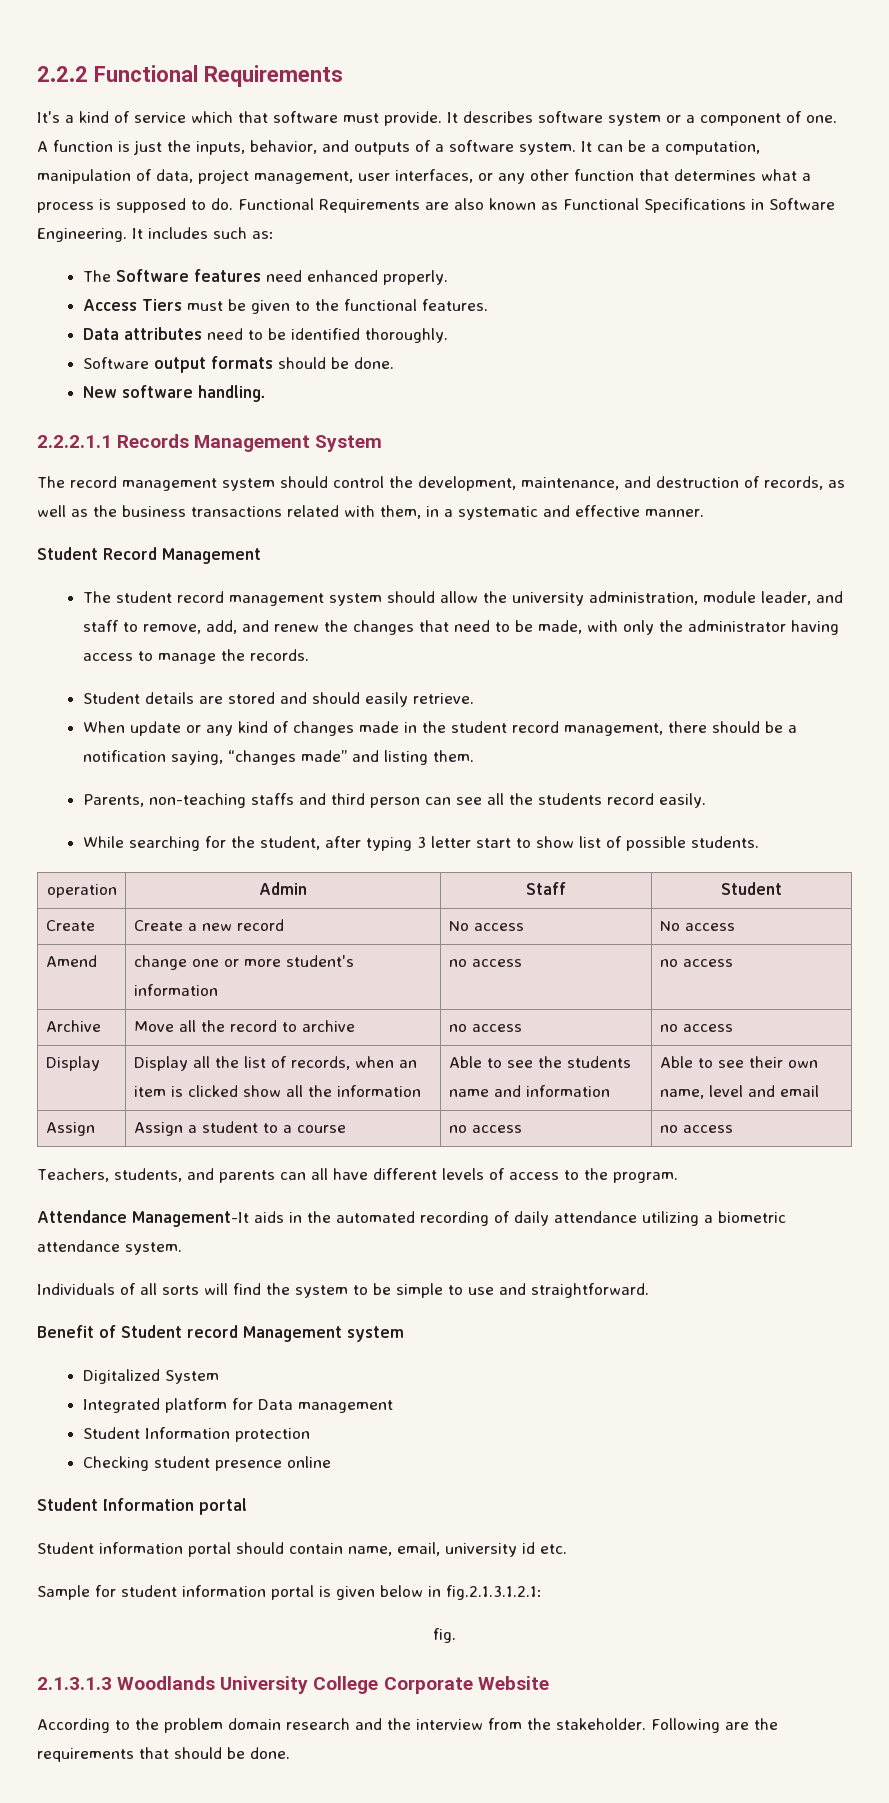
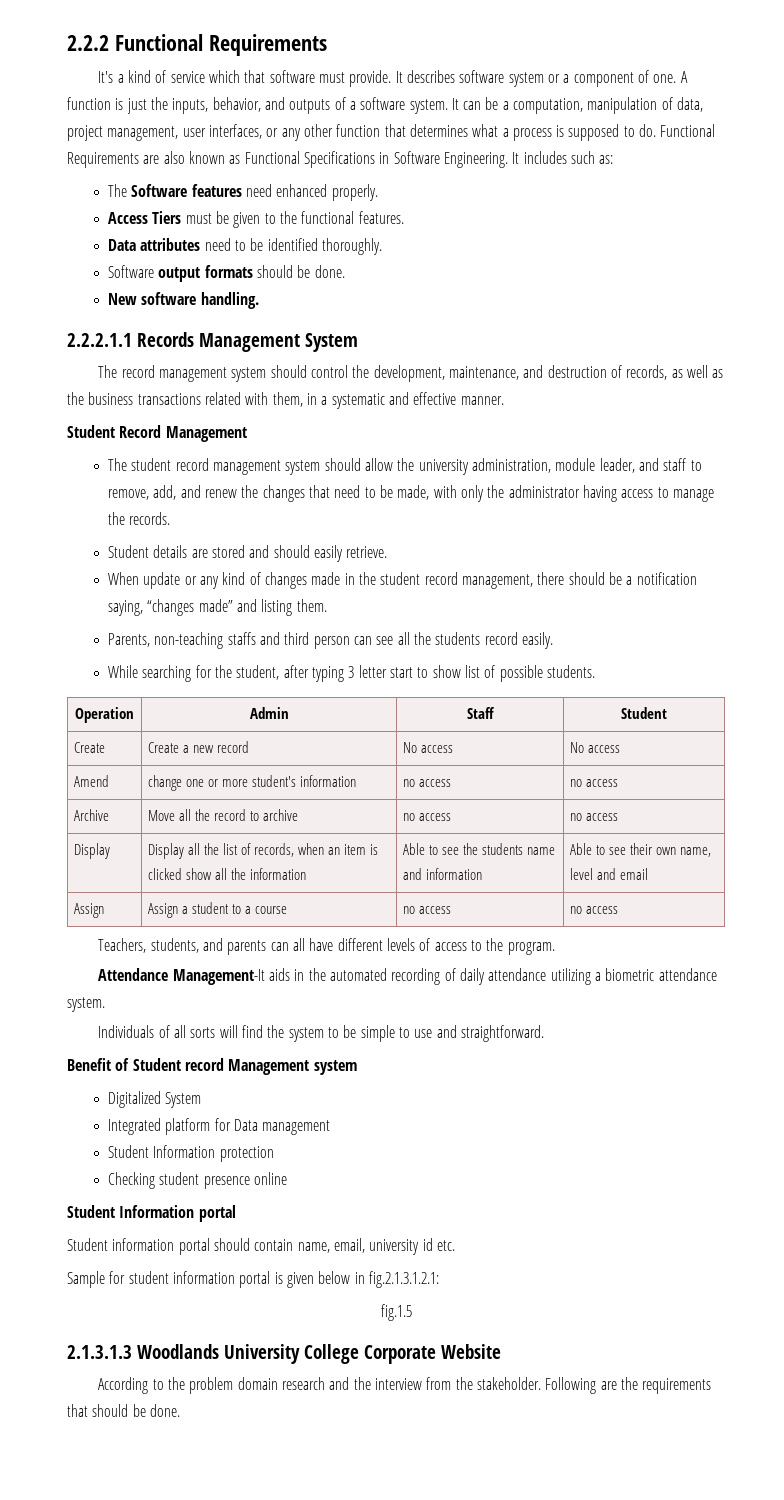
[46,884,117,898] operation -> [75,707,134,723] Operation
[433,1628,456,1643] fig. -> [380,1304,412,1321] fig.1.5

